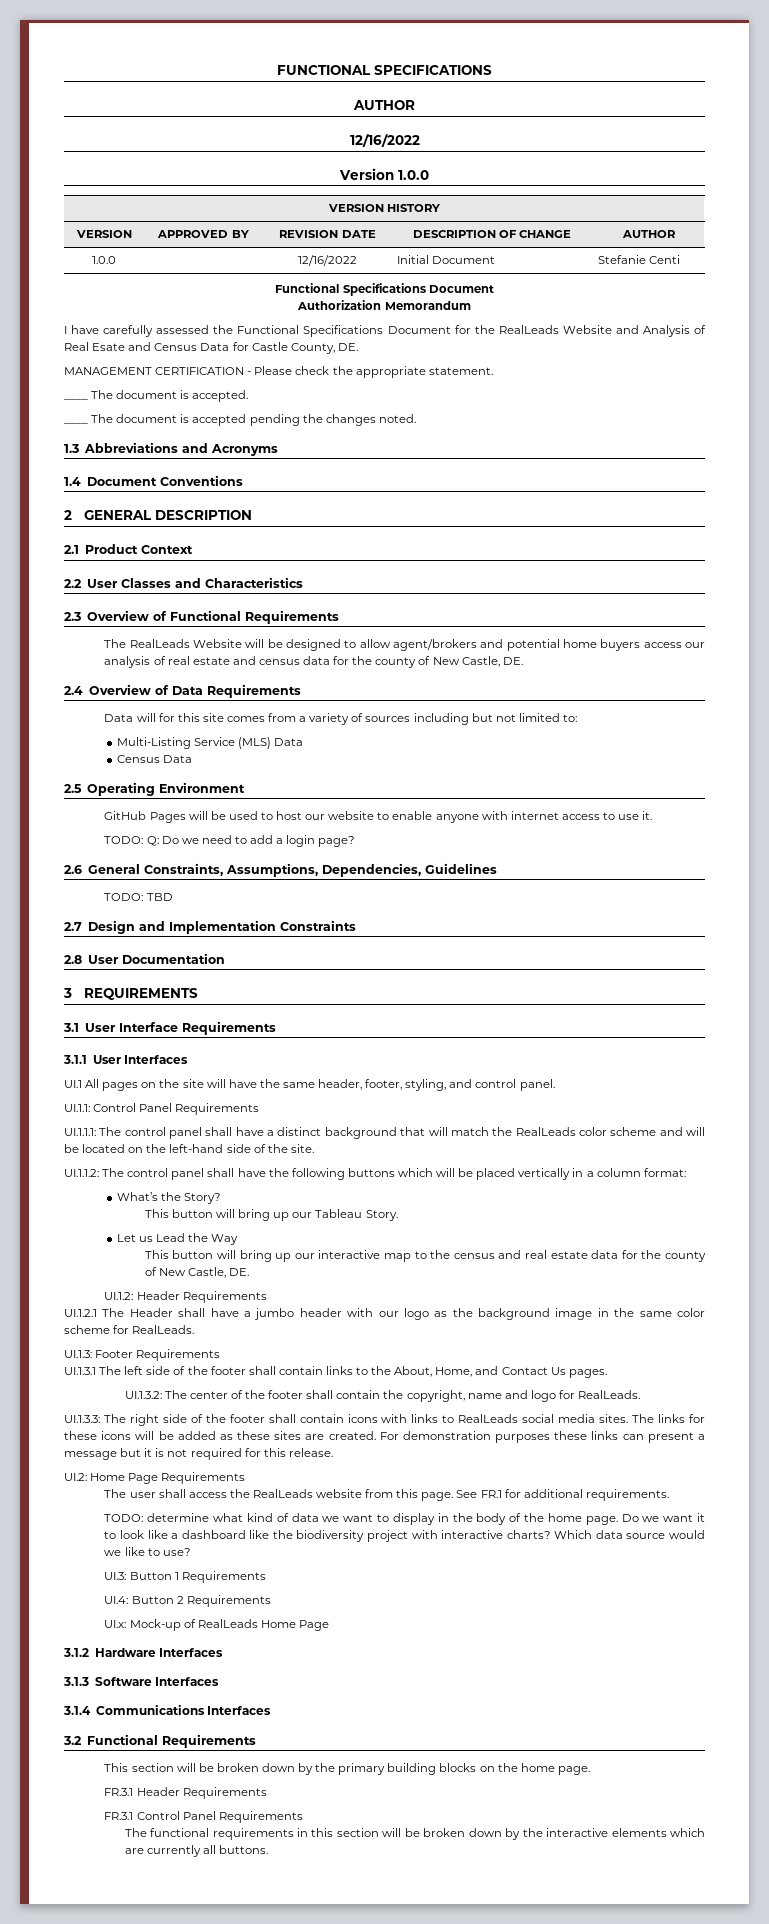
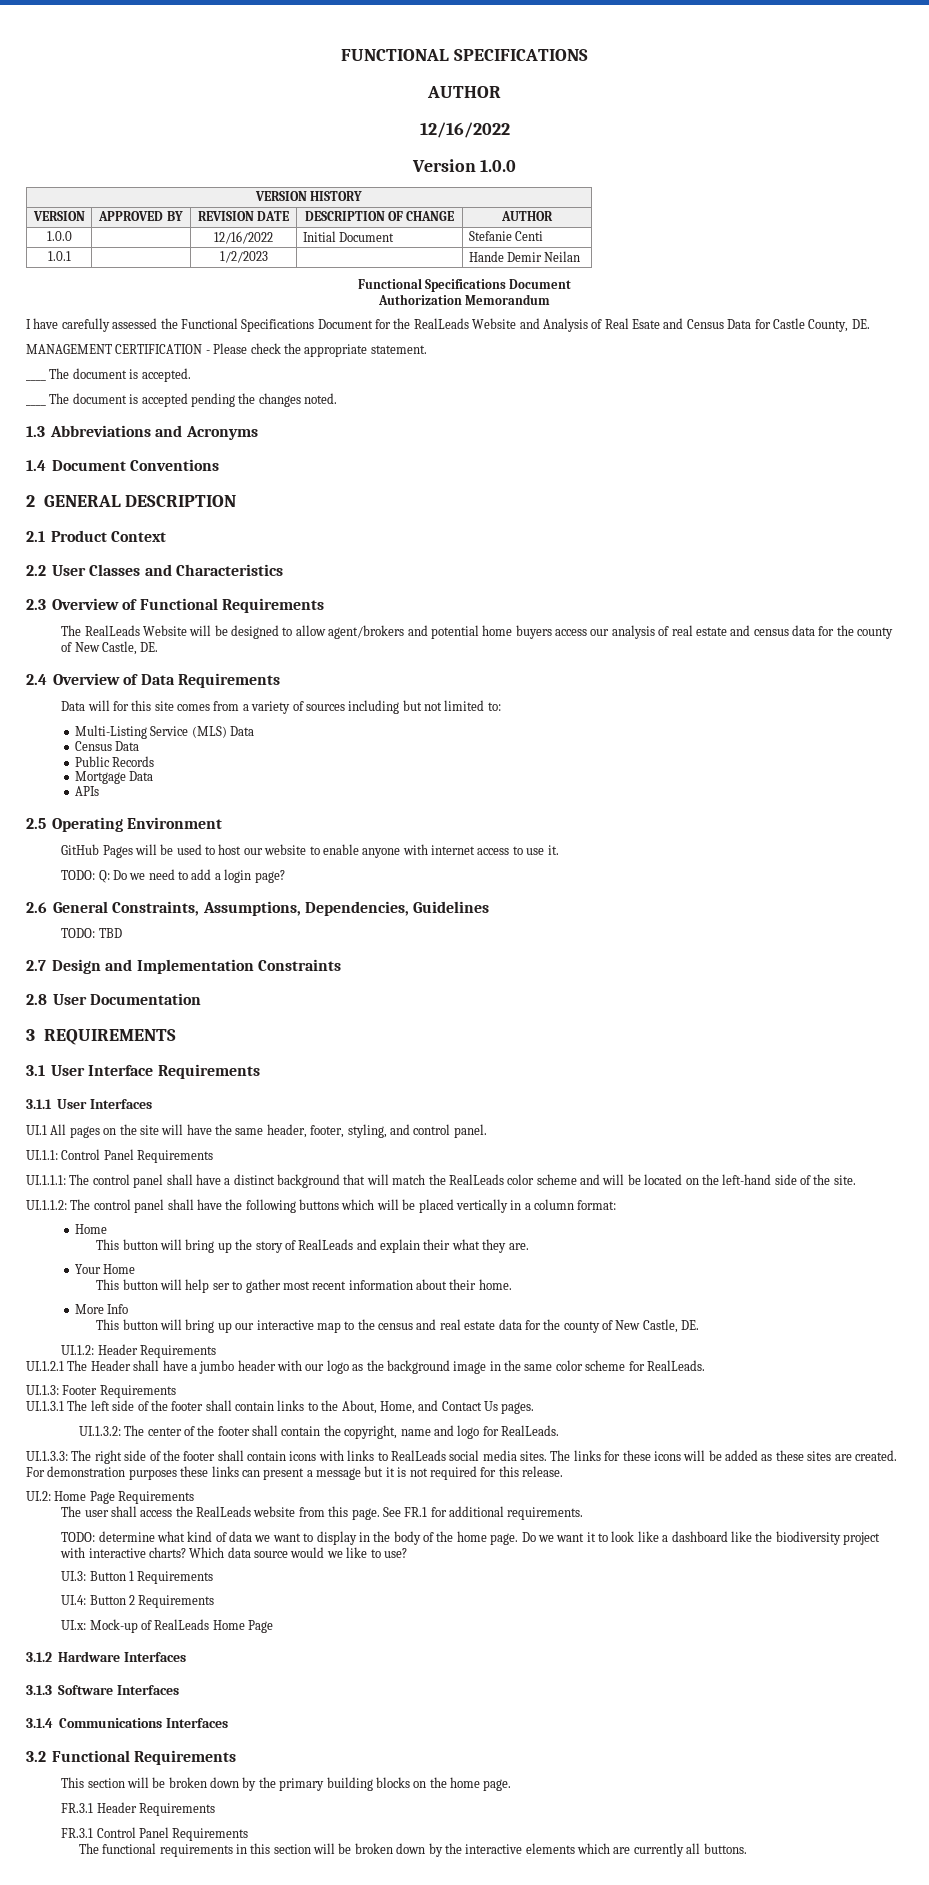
(681, 259) none -> [47,251,71,261] [219,251,268,263] [468,251,581,262] // 1.0.1 | | 1/2/2023 | | Hande Demir Neilan
(193, 759) none -> [74,756,155,767] [74,771,154,784] [74,786,99,796] // Public Records // Mortgage Data // APIs
[117,1192,222,1204] [144,1209,398,1221] [117,1233,239,1245] What’s the Story? // This button will bring up our Tableau Story. // Let us Lead the Way -> [74,1224,107,1234] [96,1239,529,1253] [74,1264,136,1274] [96,1279,512,1293] [74,1304,129,1314] Home // This button will bring up the story of RealLeads and explain their what they are. // Your Home // This button will help ser to gather most recent information about their home. // More Info

